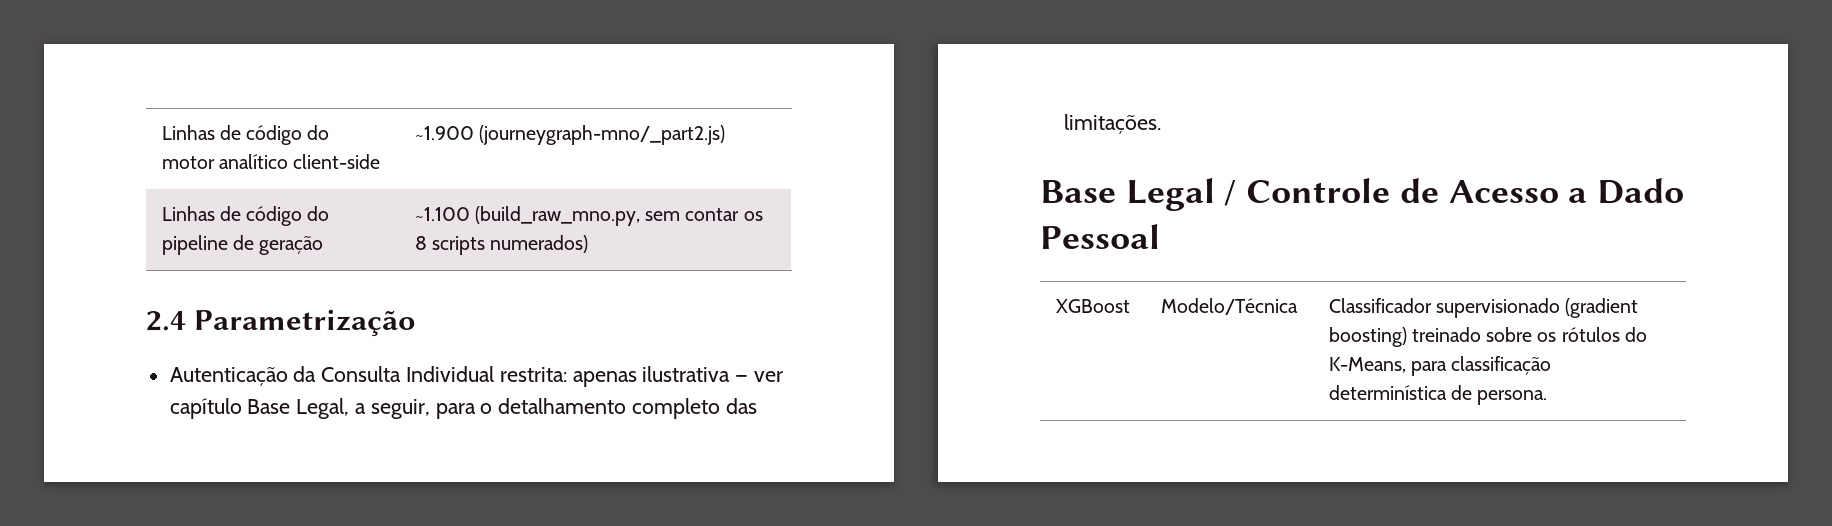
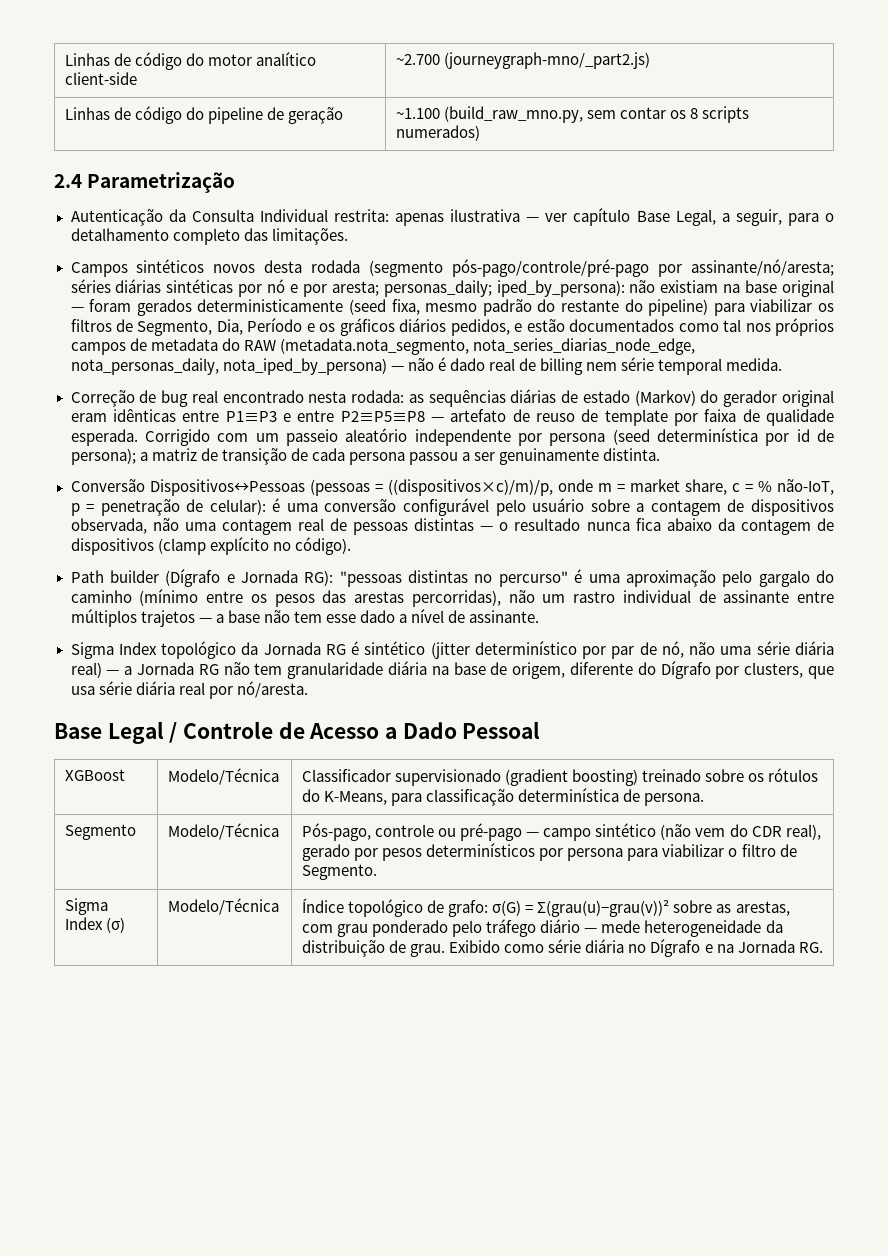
[414,126,474,140] ~1.900 -> [396,54,441,65] ~2.700
(1161, 124) none -> [70,259,834,277] [70,279,834,297] [70,299,835,316] [70,318,834,336] [70,338,695,355] [70,357,783,375] [70,389,834,407] [70,409,834,426] [70,428,834,446] [70,448,661,465] [70,479,835,496] [70,498,835,516] [70,518,834,535] [70,537,351,555] [70,569,835,587] [70,589,834,607] [70,609,540,627] [70,641,834,659] [70,661,834,679] [70,681,308,699] // Campos sintéticos novos desta rodada (segmento pós-pago/controle/pré-pago por assinante/nó/aresta; séries diárias sintéticas por nó e por aresta; personas_daily; iped_by_persona): não existiam na base original — foram gerados deterministicamente (seed fixa, mesmo padrão do restante do pipeline) para viabilizar os filtros de Segmento, Dia, Período e os gráficos diários pedidos, e estão documentados como tal nos próprios campos de metadata do RAW (metadata.nota_segmento, nota_series_diarias_node_edge, nota_personas_daily, nota_iped_by_persona) — não é dado real de billing nem série temporal medida. // Correção de bug real encontrado nesta rodada: as sequências diárias de estado (Markov) do gerador original eram idênticas entre P1≡P3 e entre P2≡P5≡P8 — artefato de reuso de template por faixa de qualidade esperada. Corrigido com um passeio aleatório independente por persona (seed determinística por id de persona); a matriz de transição de cada persona passou a ser genuinamente distinta. // Conversão Dispositivos↔Pessoas (pessoas = ((dispositivos×c)/m)/p, onde m = market share, c = % não-IoT, p = penetração de celular): é uma conversão configurável pelo usuário sobre a contagem de dispositivos observada, não uma contagem real de pessoas distintas — o resultado nunca fica abaixo da contagem de dispositivos (clamp explícito no código). // Path builder (Dígrafo e Jornada RG): "pessoas distintas no percurso" é uma aproximação pelo gargalo do caminho (mínimo entre os pesos das arestas percorridas), não um rastro individual de assinante entre múltiplos trajetos — a base não tem esse dado a nível de assinante. // Sigma Index topológico da Jornada RG é sintético (jitter determinístico por par de nó, não uma série diária real) — a Jornada RG não tem granularidade diária na base de origem, diferente do Dígrafo por clusters, que usa série diária real por nó/aresta.
(1548, 397) none -> [65,824,137,840] [168,823,280,840] [302,823,821,841] [302,843,797,861] [302,864,378,880] [65,898,109,915] [65,917,126,933] [168,898,280,915] [302,898,790,917] [302,919,783,937] [302,939,823,957] // Segmento | Modelo/Técnica | Pós-pago, controle ou pré-pago — campo sintético (não vem do CDR real), gerado por pesos determinísticos por persona para viabilizar o filtro de Segmento. // Sigma Index (σ) | Modelo/Técnica | Índice topológico de grafo: σ(G) = Σ(grau(u)−grau(v))² sobre as arestas, com grau ponderado pelo tráfego diário — mede heterogeneidade da distribuição de grau. Exibido como série diária no Dígrafo e na Jornada RG.

